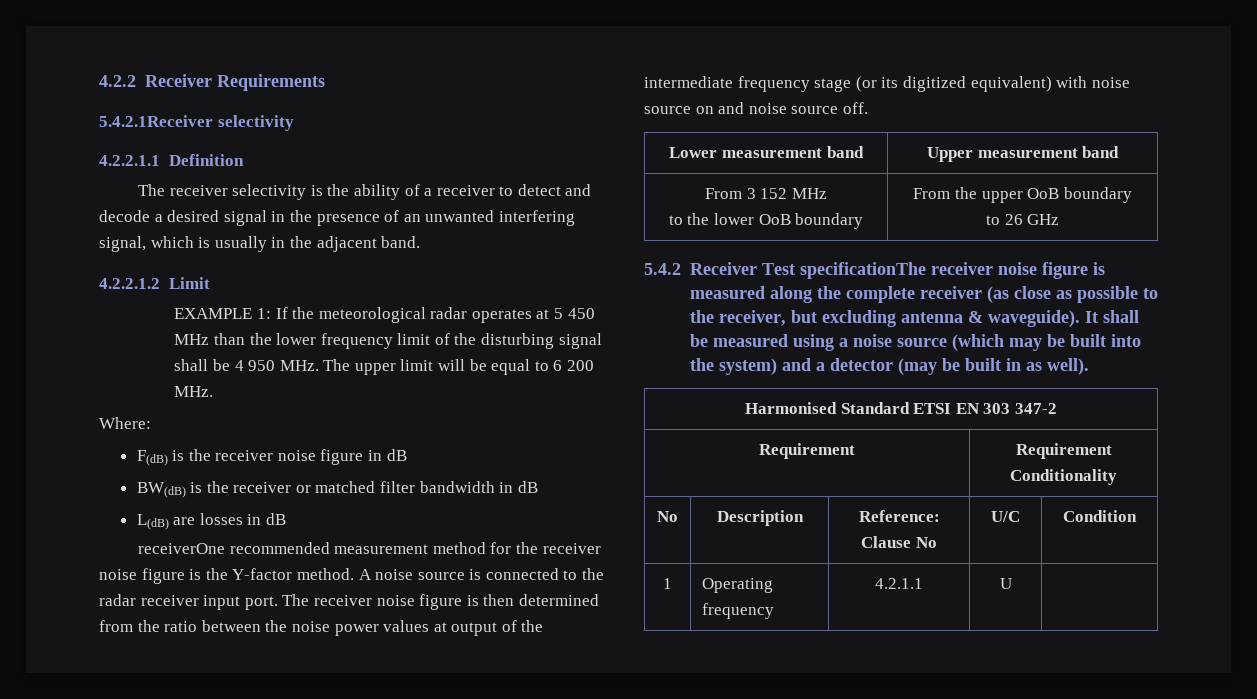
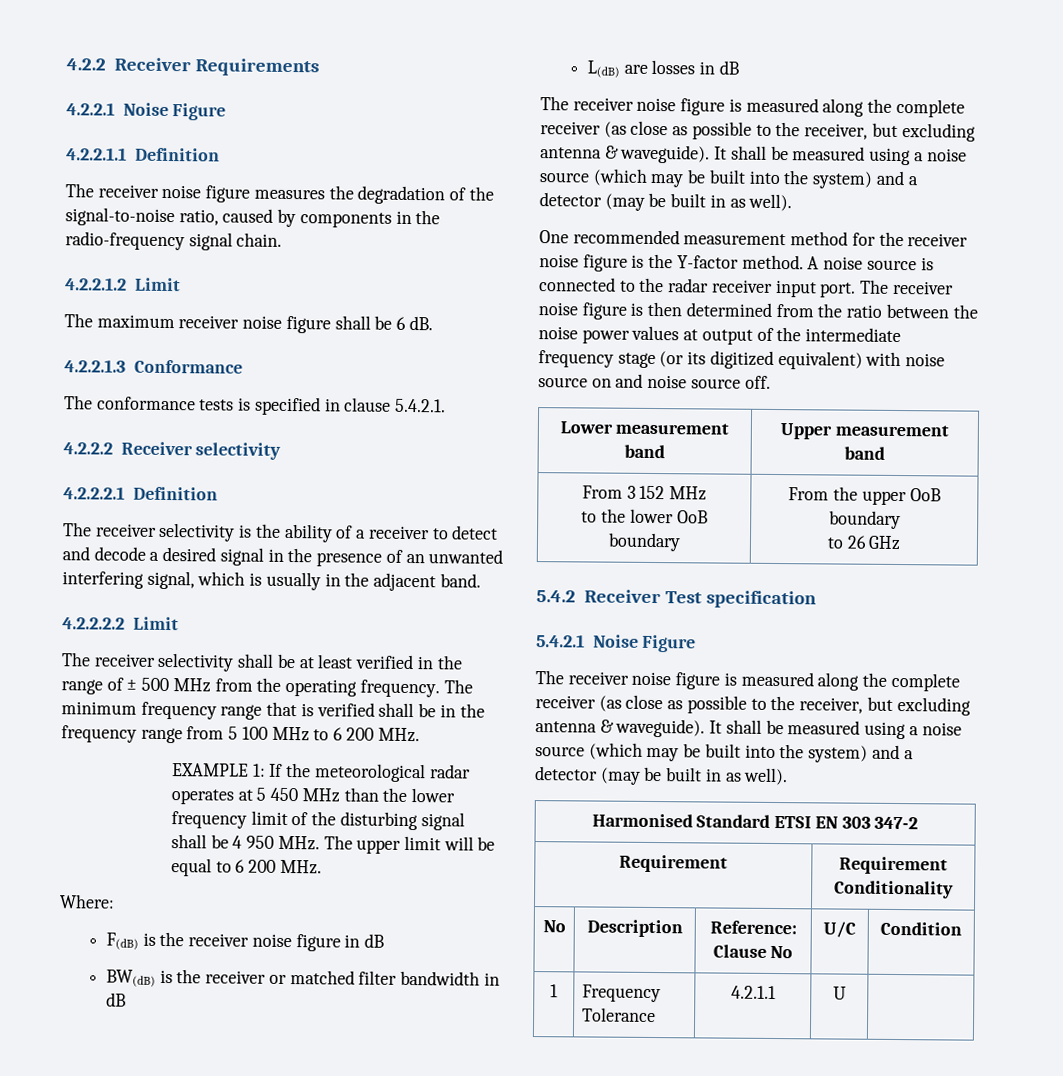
[99,115,213,127] 5.4.2.1Receiver -> [66,102,227,121] [66,147,220,162] [65,183,494,205] [65,207,441,228] [65,231,283,251] [65,277,181,292] [64,313,433,334] [64,359,243,374] [64,395,447,416] [63,441,193,456] 4.2.2.1 Noise Figure // 4.2.2.1.1 Definition // The receiver noise figure measures the degradation of the signal-to-noise ratio, caused by components in the radio-frequency signal chain. // 4.2.2.1.2 Limit // The maximum receiver noise figure shall be 6 dB. // 4.2.2.1.3 Conformance // The conformance tests is specified in clause 5.4.2.1. // 4.2.2.2 Receiver
[99,155,160,166] 4.2.2.1.1 -> [63,486,125,500] 4.2.2.2.1
[99,277,210,289] 4.2.2.1.2 Limit -> [62,616,179,631] [61,652,463,672] [61,677,473,698] [61,701,485,720] [61,725,420,744] 4.2.2.2.2 Limit // The receiver selectivity shall be at least verified in the range of ± 500 MHz from the operating frequency. The minimum frequency range that is verified shall be in the frequency range from 5 100 MHz to 6 200 MHz.
[137,543,225,554] receiverOne -> [540,96,965,118] [540,120,976,142] [540,144,967,166] [539,168,918,189] [539,192,793,212] [539,230,569,244] The receiver noise figure is measured along the complete receiver (as close as possible to the receiver, but excluding antenna & waveguide). It shall be measured using a noise source (which may be built into the system) and a detector (may be built in as well). // One
[799,262,926,279] specificationThe -> [706,590,818,609] [536,634,697,653] [535,670,564,685] specification // 5.4.2.1 Noise Figure // The
[702,578,774,593] [702,603,775,619] Operating frequency -> [581,984,661,1003] [581,1007,656,1023] Frequency Tolerance

